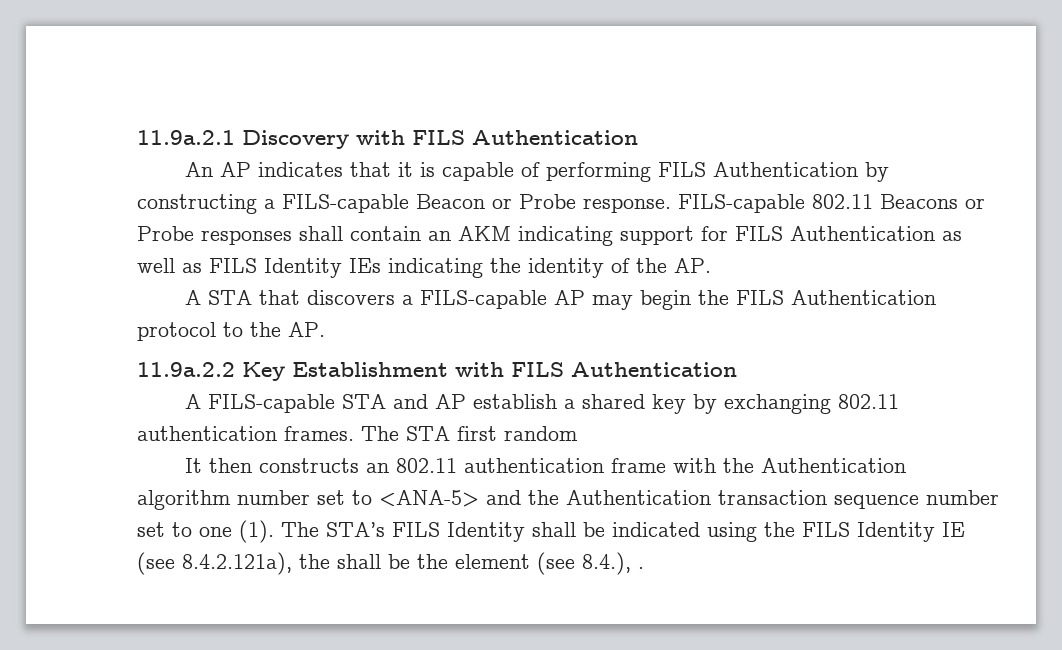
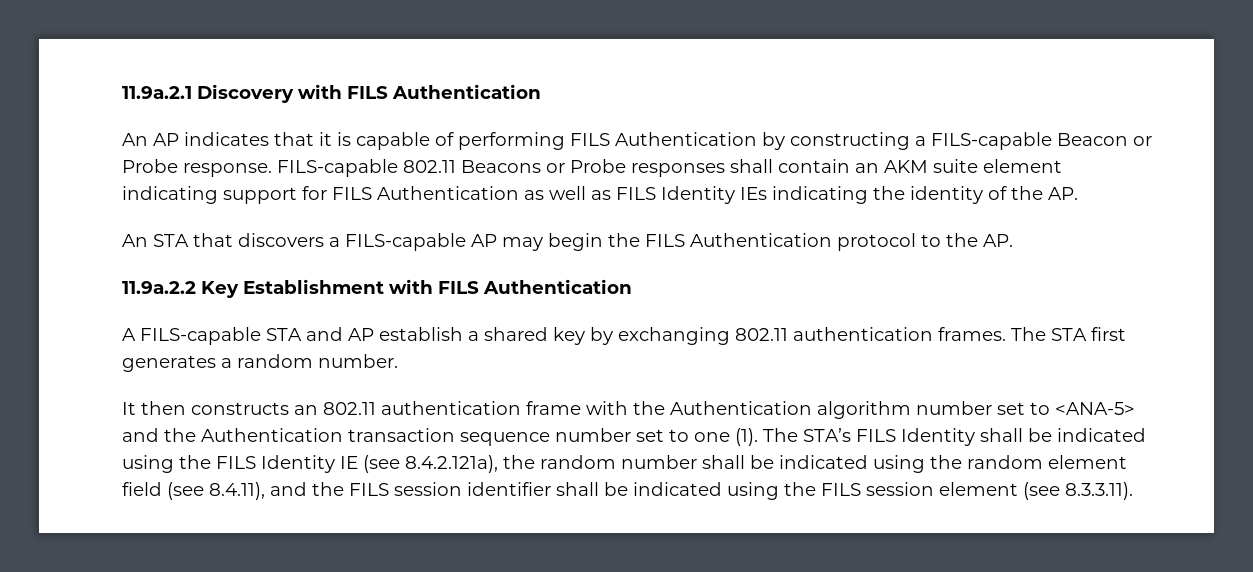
(511, 233) none -> [933,159,1062,173] suite element
[185,290,202,305] A -> [122,234,148,247] An
[504,426,578,441] random -> [122,354,398,372] generates a random number.
[337,552,644,575] shall be the element (see 8.4.), . -> [540,455,1127,473] [122,482,1133,500] random number shall be indicated using the random element field (see 8.4.11), and the FILS session identifier shall be indicated using the FILS session element (see 8.3.3.11).

